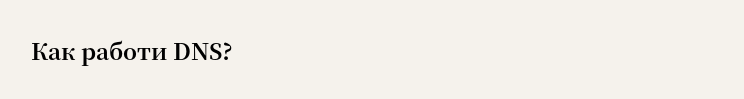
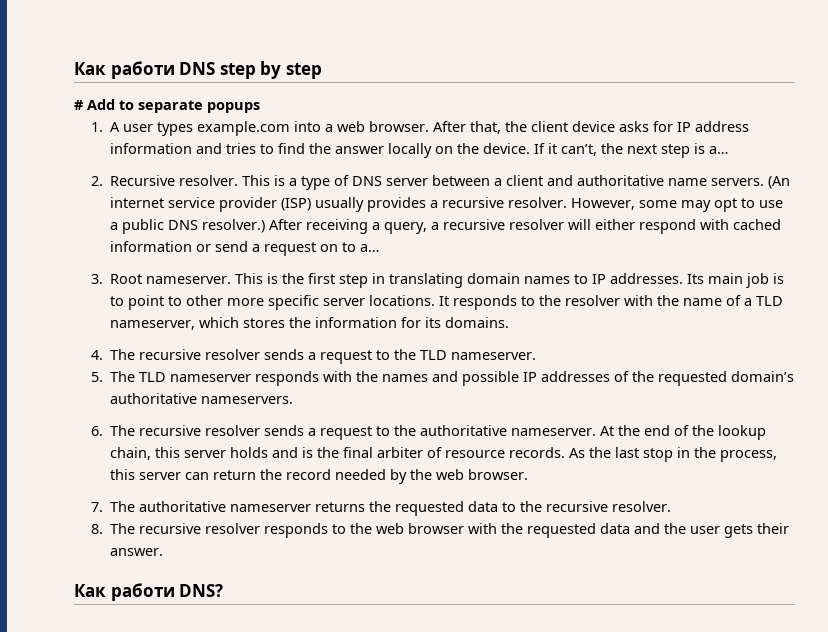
[31,40,168,66] Как работи -> [74,61,322,79] [74,99,260,113] [90,121,750,136] [110,143,729,158] [90,175,791,190] [110,197,784,212] [110,219,782,234] [110,241,380,256] [90,273,785,288] [110,295,784,310] [110,317,510,330] [90,349,537,364] [90,371,795,386] [110,393,294,404] [90,425,767,440] [110,447,778,462] [110,469,529,484] [90,501,672,516] [90,523,790,538] [110,548,164,556] [74,583,175,601] Как работи DNS step by step // # Add to separate popups // 1. A user types example.com into a web browser. After that, the client device asks for IP address information and tries to find the answer locally on the device. If it can’t, the next step is a… // 2. Recursive resolver. This is a type of DNS server between a client and authoritative name servers. (An internet service provider (ISP) usually provides a recursive resolver. However, some may opt to use a public DNS resolver.) After receiving a query, a recursive resolver will either respond with cached information or send a request on to a… // 3. Root nameserver. This is the first step in translating domain names to IP addresses. Its main job is to point to other more specific server locations. It responds to the resolver with the name of a TLD nameserver, which stores the information for its domains. // 4. The recursive resolver sends a request to the TLD nameserver. // 5. The TLD nameserver responds with the names and possible IP addresses of the requested domain’s authoritative nameservers. // 6. The recursive resolver sends a request to the authoritative nameserver. At the end of the lookup chain, this server holds and is the final arbiter of resource records. As the last stop in the process, this server can return the record needed by the web browser. // 7. The authoritative nameserver returns the requested data to the recursive resolver. // 8. The recursive resolver responds to the web browser with the requested data and the user gets their answer. // Как работи

